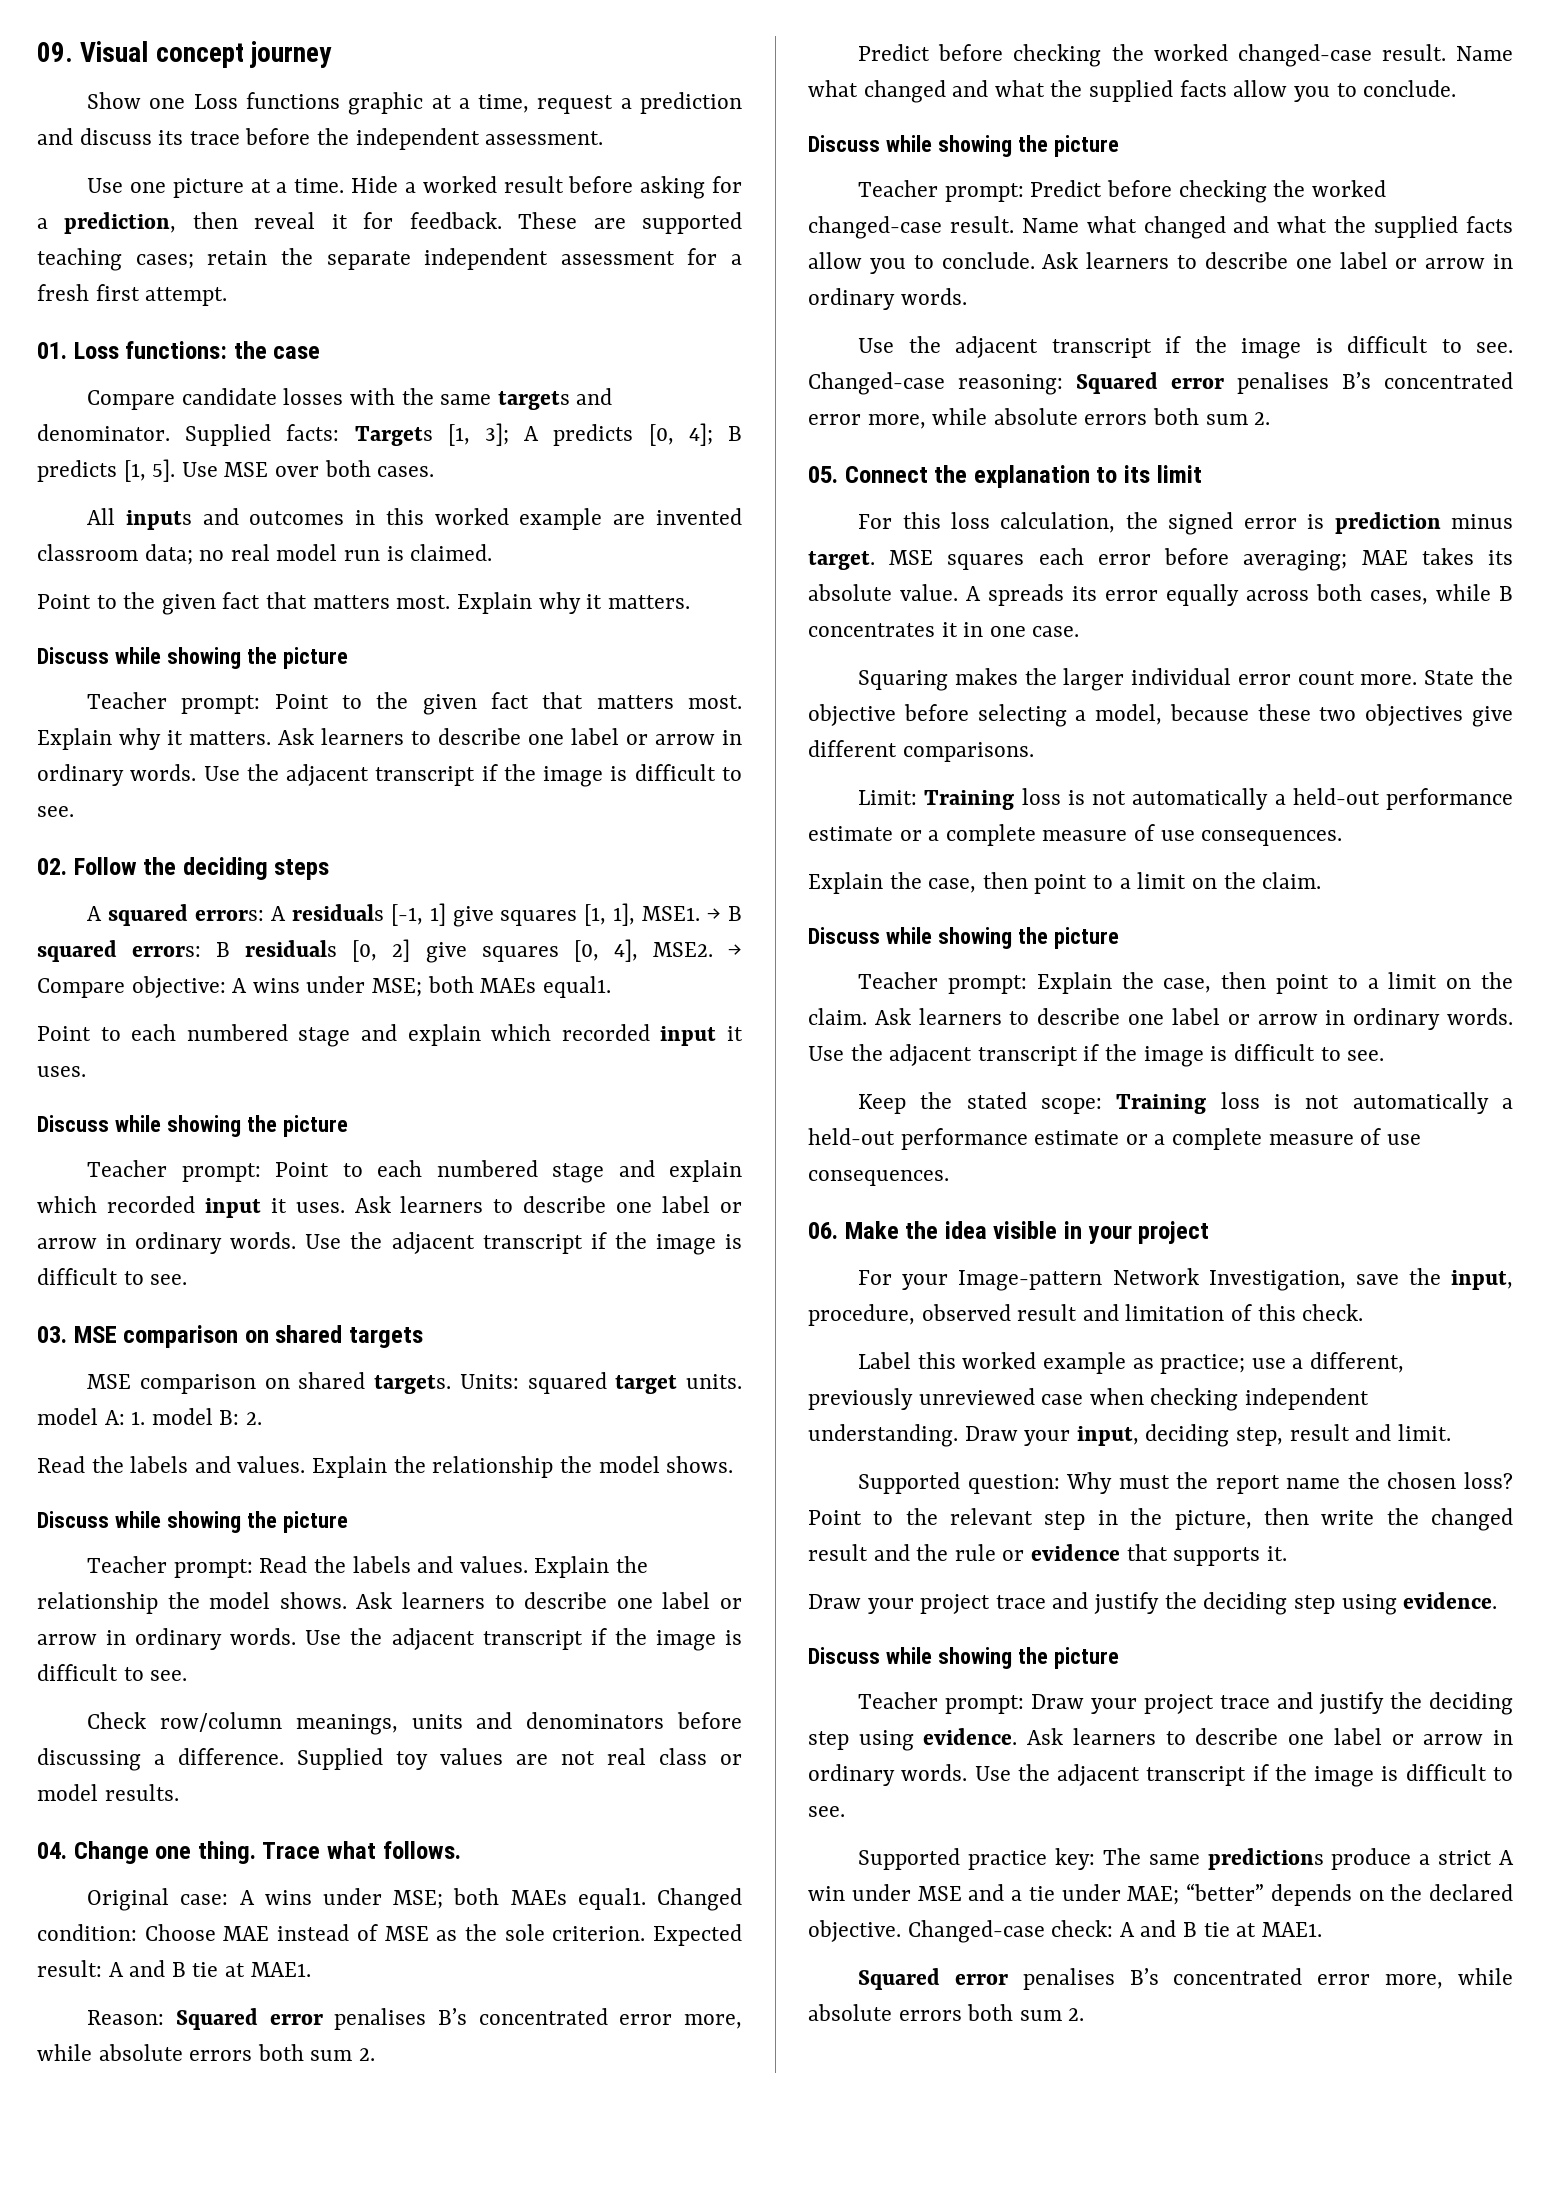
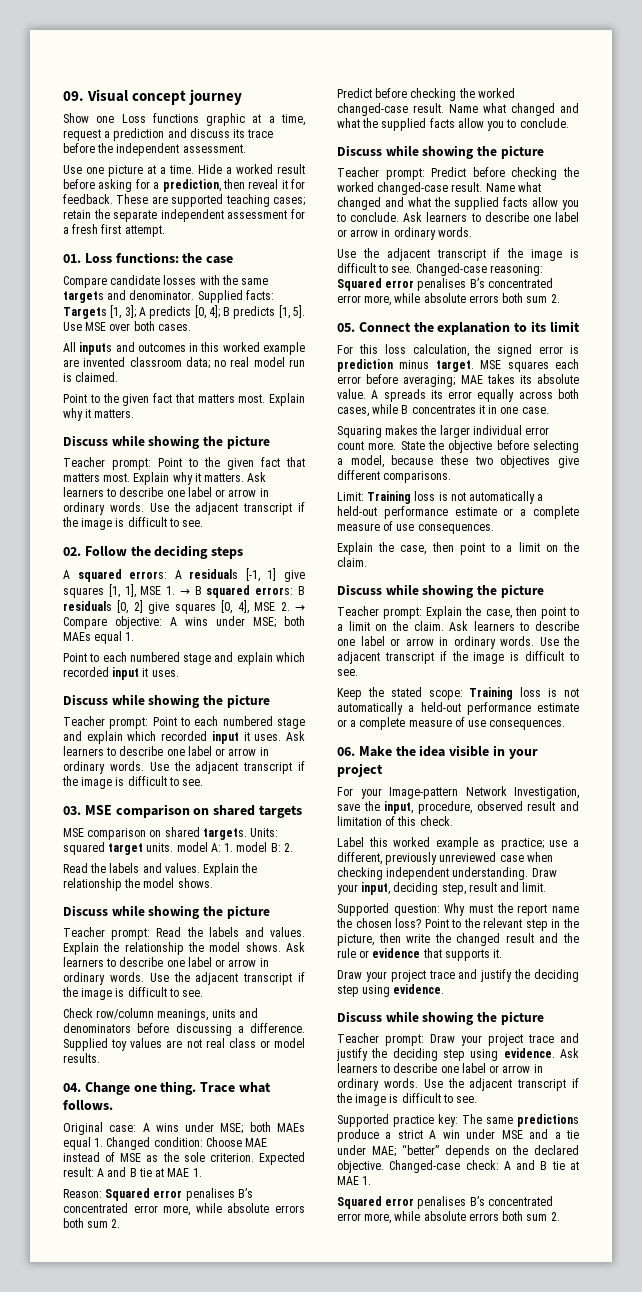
[642,906,701,921] MSE1. -> [140,586,176,595] MSE 1.
[652,942,713,957] MSE2. -> [254,602,290,611] MSE 2.
[542,976,611,998] equal1. -> [94,631,135,644] equal 1.
[577,1888,646,1910] equal1. -> [63,1137,104,1150] equal 1.
[250,1962,311,1977] MAE1. -> [167,1168,202,1177] MAE 1.
[1261,1922,1322,1937] MAE1. -> [337,1176,372,1185] MAE 1.

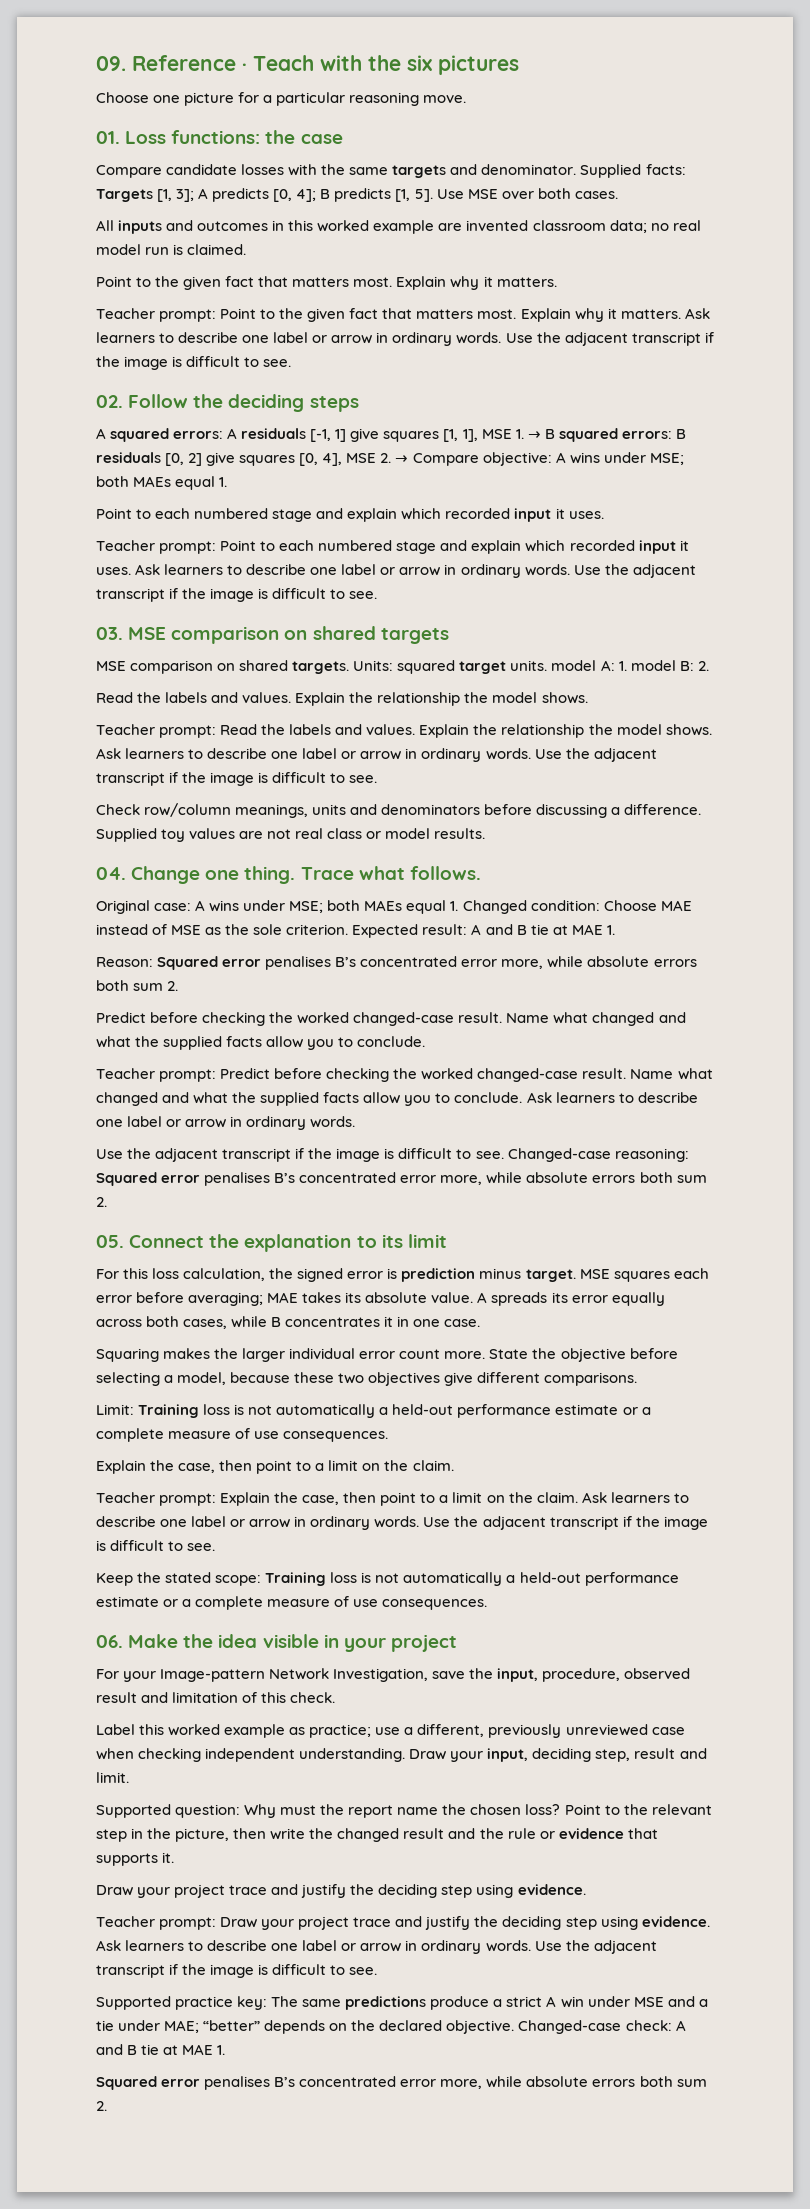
[87,89,243,105] [63,113,305,126] [63,128,274,141] [63,143,246,156] [63,164,305,177] [63,179,305,192] [63,194,305,207] [63,209,305,222] [63,224,165,237] Visual concept journey // Show one Loss functions graphic at a time, request a prediction and discuss its trace before the independent assessment. // Use one picture at a time. Hide a worked result before asking for a prediction, then reveal it for feedback. These are supported teaching cases; retain the separate independent assessment for a fresh first attempt. -> [132,55,519,75] [96,92,467,106] Reference · Teach with the six pictures // Choose one picture for a particular reasoning move.
[63,435,270,449] // Discuss while showing the picture -> (557, 282) none
[63,694,270,708] // Discuss while showing the picture -> (604, 515) none
[63,905,270,919] // Discuss while showing the picture -> (588, 698) none
[337,145,544,159] // Discuss while showing the picture -> (426, 1041) none
[337,584,544,598] // Discuss while showing the picture -> (454, 1465) none
[337,1011,544,1025] // Discuss while showing the picture -> (586, 1889) none

